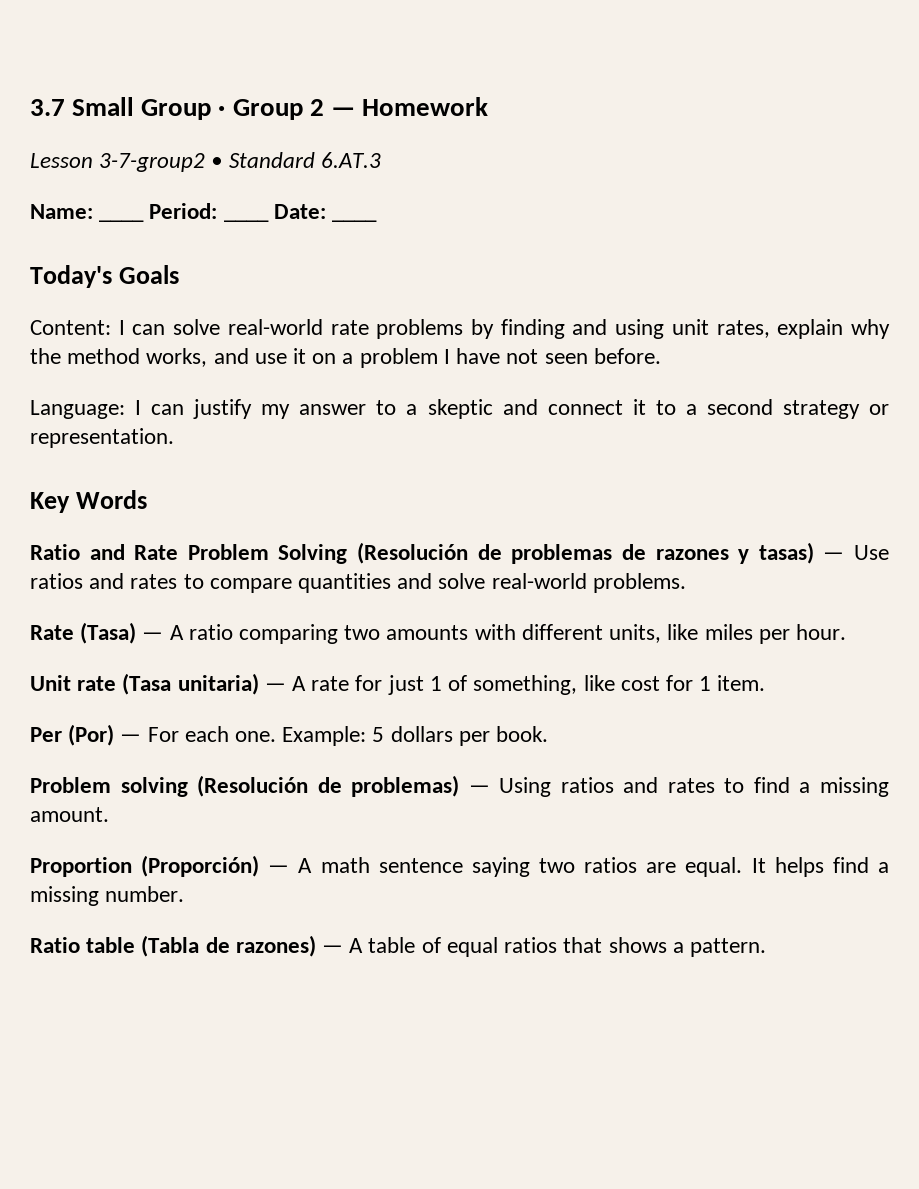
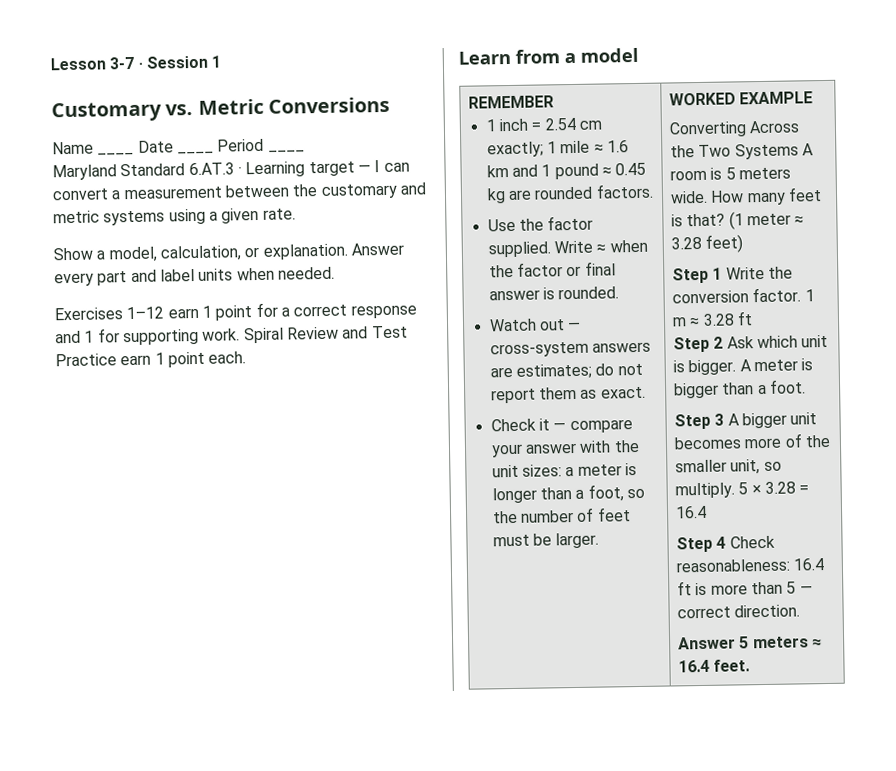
[30,97,489,120] [30,152,381,172] [30,204,93,219] [99,219,145,222] [149,203,218,219] [223,219,269,222] [273,204,326,219] [332,219,378,222] [30,265,179,288] [30,319,890,339] [30,348,661,368] [30,399,889,419] [30,428,174,448] [30,490,147,513] [30,542,890,564] [30,573,686,593] [30,622,846,644] [30,673,766,695] [30,724,549,746] [30,775,890,797] [30,807,109,822] [30,855,889,877] [30,886,185,906] [30,935,766,957] 3.7 Small Group · Group 2 — Homework // Lesson 3-7-group2 • Standard 6.AT.3 // Name: ____ Period: ____ Date: ____ // Today's Goals // Content: I can solve real-world rate problems by finding and using unit rates, explain why the method works, and use it on a problem I have not seen before. // Language: I can justify my answer to a skeptic and connect it to a second strategy or representation. // Key Words // Ratio and Rate Problem Solving (Resolución de problemas de razones y tasas) — Use ratios and rates to compare quantities and solve real-world problems. // Rate (Tasa) — A ratio comparing two amounts with different units, like miles per hour. // Unit rate (Tasa unitaria) — A rate for just 1 of something, like cost for 1 item. // Per (Por) — For each one. Example: 5 dollars per book. // Problem solving (Resolución de problemas) — Using ratios and rates to find a missing amount. // Proportion (Proporción) — A math sentence saying two ratios are equal. It helps find a missing number. // Ratio table (Tabla de razones) — A table of equal ratios that shows a pattern. -> [50,55,222,71] [51,96,391,123] [52,138,305,156] [52,160,410,181] [52,182,426,201] [53,207,296,226] [53,242,404,263] [54,266,335,287] [54,302,417,321] [55,325,408,346] [55,351,247,368] [458,47,639,65] [468,95,555,109] [485,117,602,132] [486,140,629,158] [486,162,647,180] [486,183,654,204] [487,215,594,232] [487,239,648,258] [488,261,616,278] [488,286,620,301] [488,318,582,332] [489,341,652,358] [489,363,643,379] [490,386,646,404] [490,418,633,434] [490,439,640,458] [491,463,637,478] [491,484,645,504] [492,507,631,524] [492,532,600,549] [669,91,814,106] [669,120,801,138] [670,143,815,160] [670,167,792,181] [670,187,823,206] [671,211,805,230] [671,234,744,253] [672,266,794,284] [672,287,815,304] [672,311,754,327] [673,334,829,353] [673,358,814,376] [673,379,807,399] [674,412,818,430] [674,433,832,450] [675,459,782,475] [675,481,810,499] [675,505,708,519] [676,535,775,553] [676,558,825,573] [677,581,813,596] [677,604,801,619] [678,636,823,650] [678,659,751,673] Lesson 3-7 · Session 1 // Customary vs. Metric Conversions // Name ____ Date ____ Period ____ // Maryland Standard 6.AT.3 · Learning target — I can convert a measurement between the customary and metric systems using a given rate. // Show a model, calculation, or explanation. Answer every part and label units when needed. // Exercises 1–12 earn 1 point for a correct response and 1 for supporting work. Spiral Review and Test Practice earn 1 point each. // Learn from a model // REMEMBER // 1 inch = 2.54 cm exactly; 1 mile ≈ 1.6 km and 1 pound ≈ 0.45 kg are rounded factors. // Use the factor supplied. Write ≈ when the factor or final answer is rounded. // Watch out — cross-system answers are estimates; do not report them as exact. // Check it — compare your answer with the unit sizes: a meter is longer than a foot, so the number of feet must be larger. | WORKED EXAMPLE // Converting Across the Two Systems A room is 5 meters wide. How many feet is that? (1 meter ≈ 3.28 feet) // Step 1 Write the conversion factor. 1 m ≈ 3.28 ft // Step 2 Ask which unit is bigger. A meter is bigger than a foot. // Step 3 A bigger unit becomes more of the smaller unit, so multiply. 5 × 3.28 = 16.4 // Step 4 Check reasonableness: 16.4 ft is more than 5 — correct direction. // Answer 5 meters ≈ 16.4 feet.

